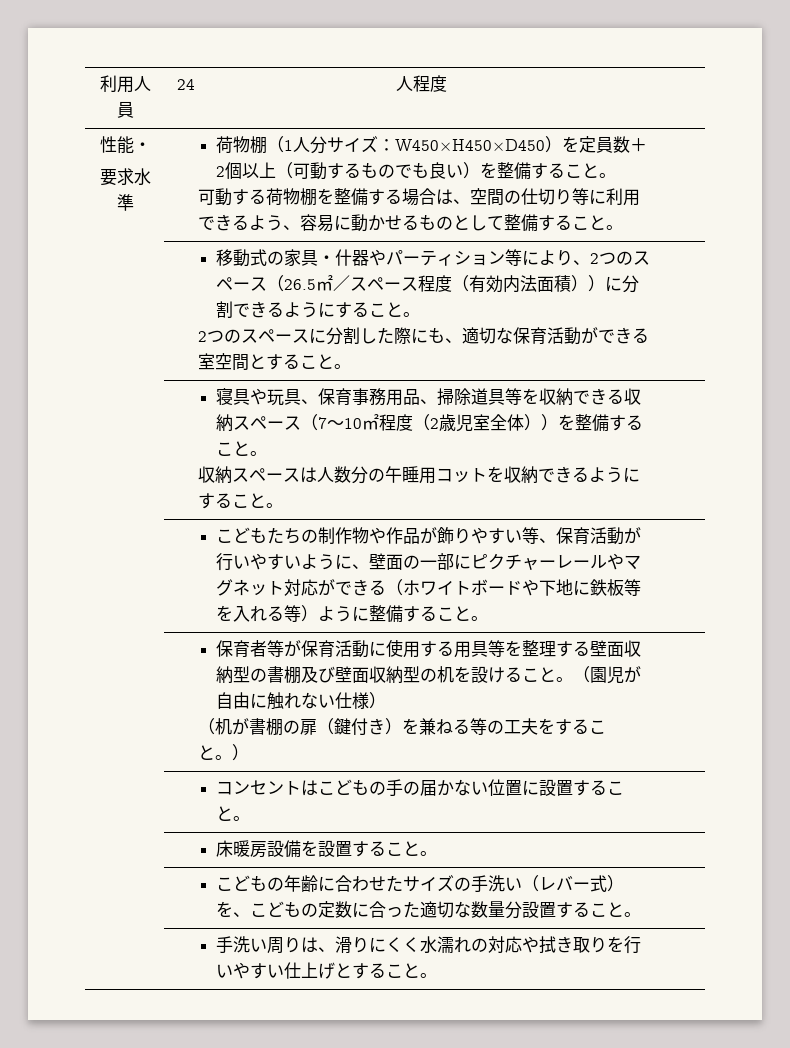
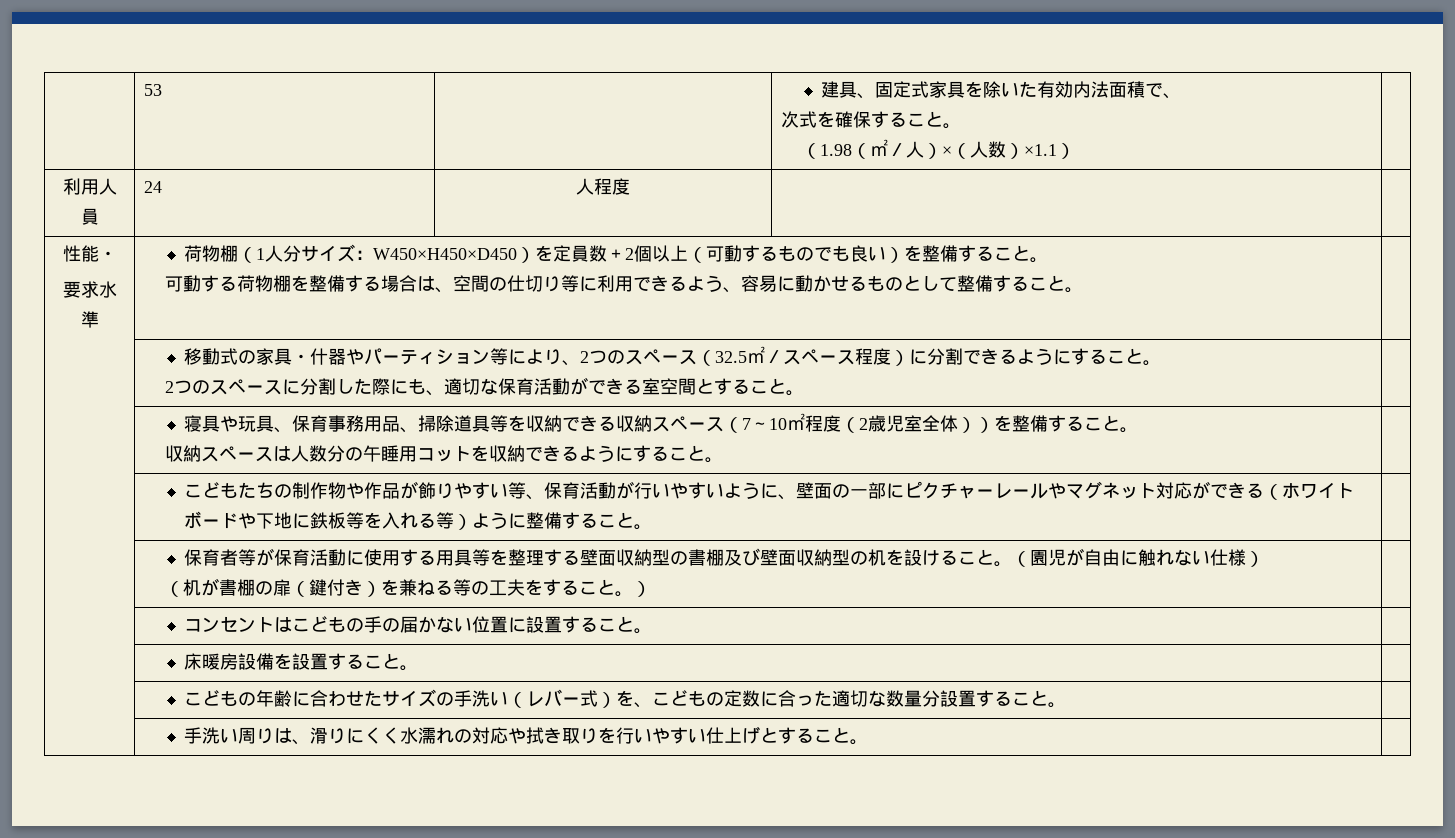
(99, 83) none -> [143,84,162,96] [821,81,1182,99] [780,111,961,129] [801,139,1075,159] | 53 | | 建具、固定式家具を除いた有効内法面積で、 // 次式を確保すること。 // （1.98（㎡／人）×（人数）×1.1） | //
[284,279,317,290] 26.5 -> [715,351,748,363] 32.5
[452,275,589,293] （有効内法面積） -> (892, 356) none

